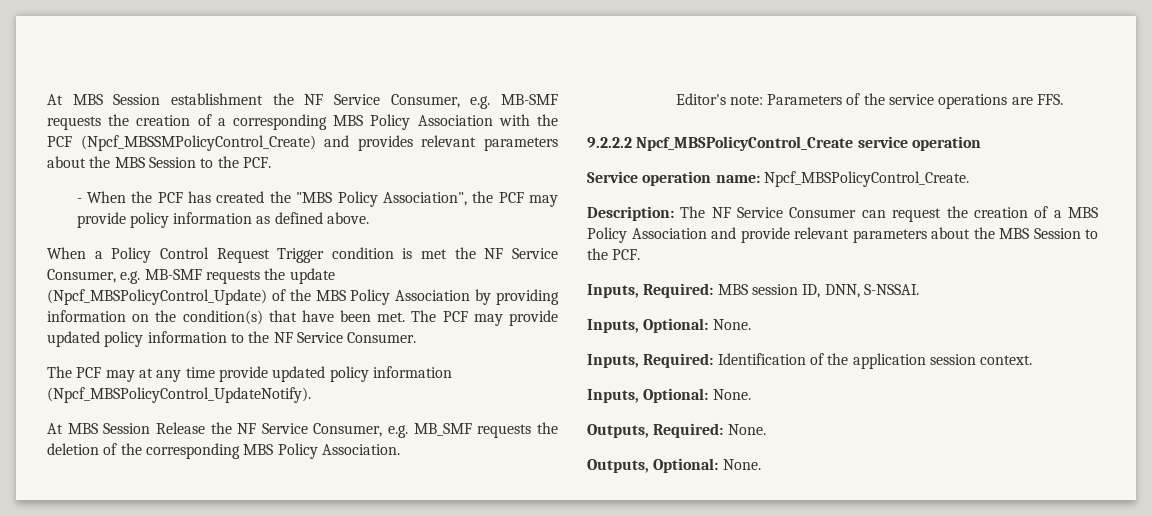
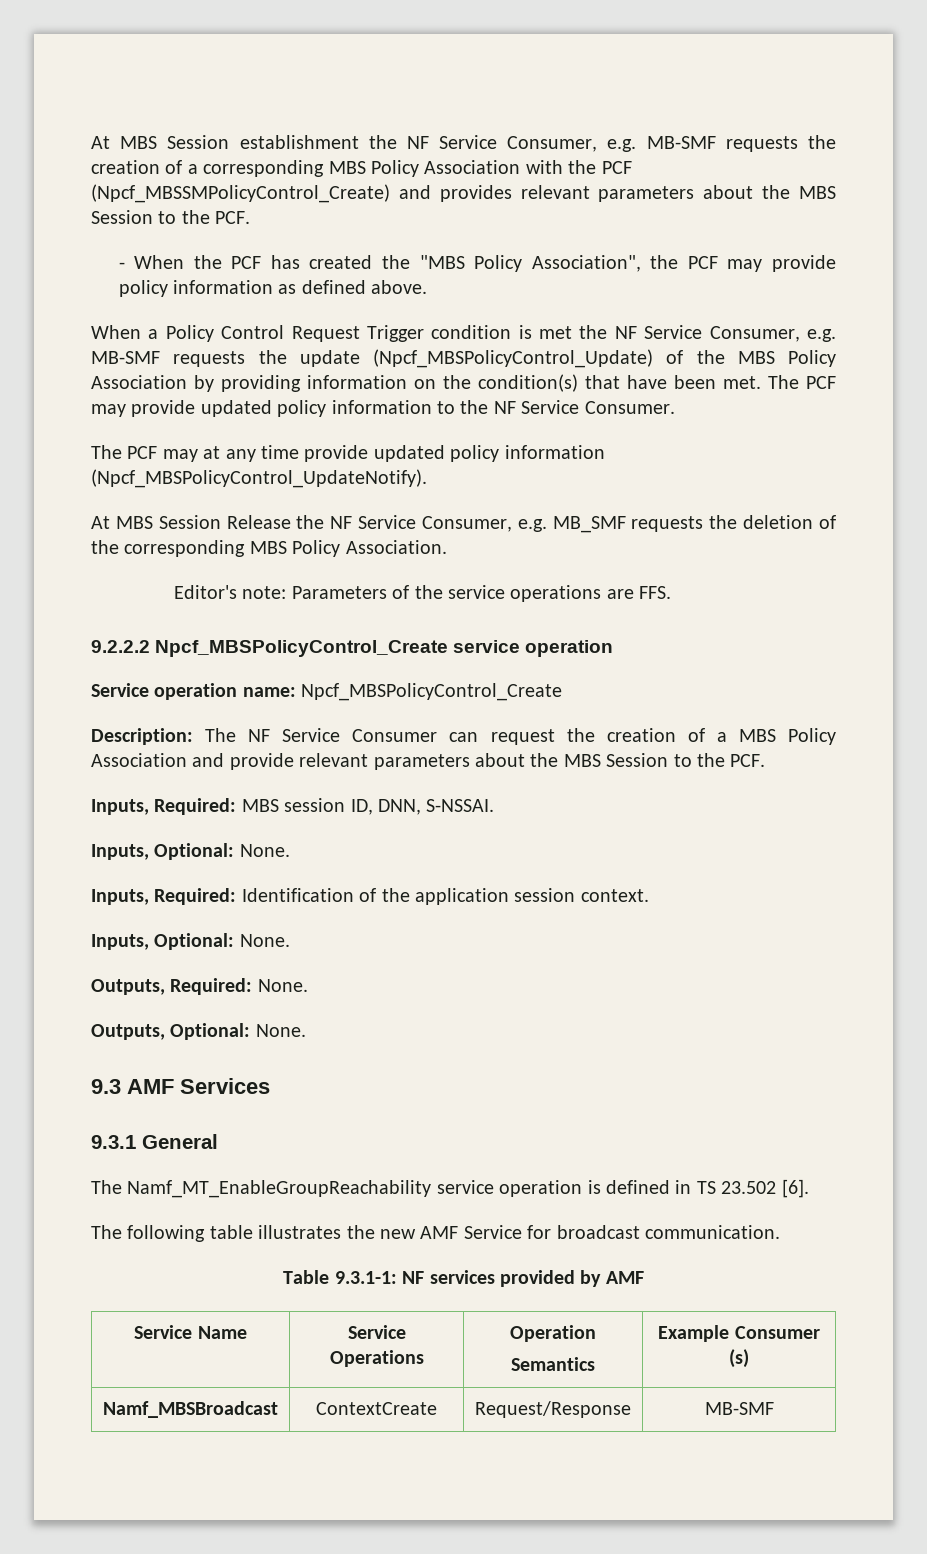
[763,171,969,187] Npcf_MBSPolicyControl_Create. -> [301,683,563,701] Npcf_MBSPolicyControl_Create
(761, 464) none -> [91,1078,270,1094] [91,1134,218,1149] [91,1179,809,1198] [91,1225,780,1242] [283,1270,644,1287] [134,1325,247,1339] [347,1325,406,1339] [329,1350,424,1367] [510,1325,596,1342] [511,1357,595,1371] [658,1325,820,1342] [729,1349,749,1368] [103,1401,278,1418] [316,1402,437,1415] [475,1401,631,1418] [704,1402,774,1415] // 9.3 AMF Services // 9.3.1 General // The Namf_MT_EnableGroupReachability service operation is defined in TS 23.502 [6]. // The following table illustrates the new AMF Service for broadcast communication. // Table 9.3.1-1: NF services provided by AMF // Service Name | Service Operations | Operation // Semantics | Example Consumer (s) // Namf_MBSBroadcast | ContextCreate | Request/Response | MB-SMF

